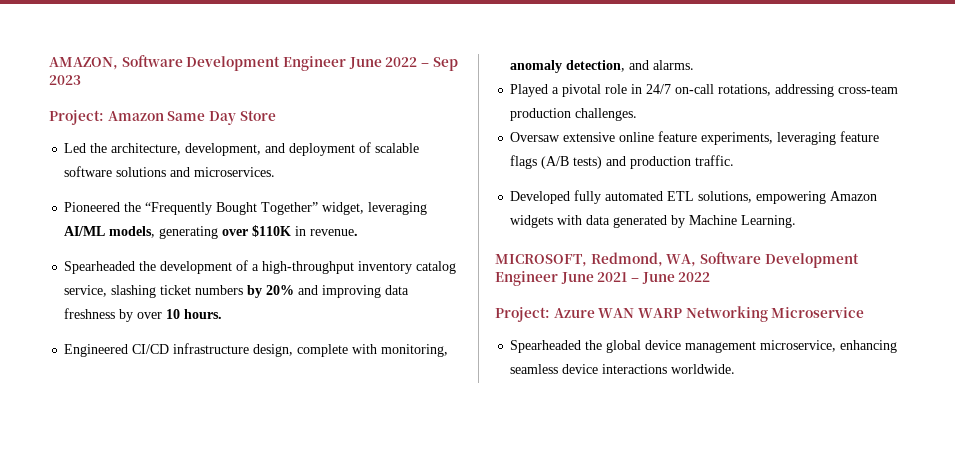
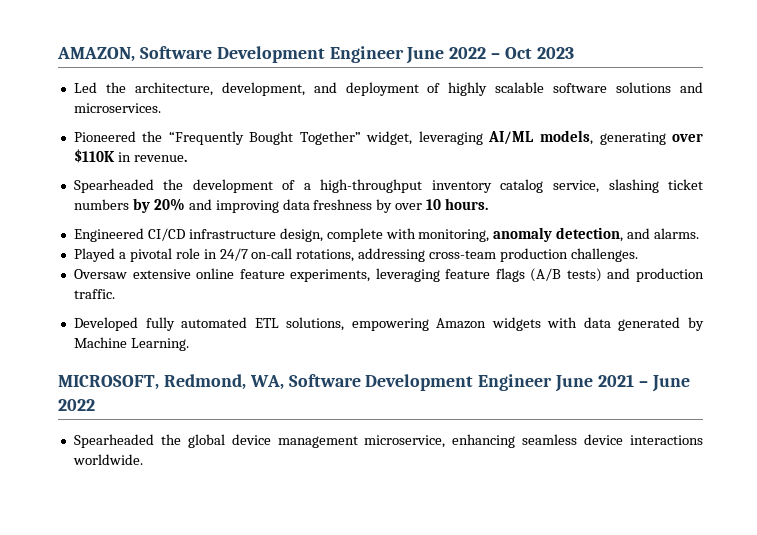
[432,57,458,71] Sep -> [505,47,533,59] Oct
[49,110,276,125] // Project: Amazon Same Day Store -> (574, 53) none
(372, 147) none -> [448,82,488,96] highly
[495,306,865,322] // Project: Azure WAN WARP Networking Microservice -> (95, 405) none

